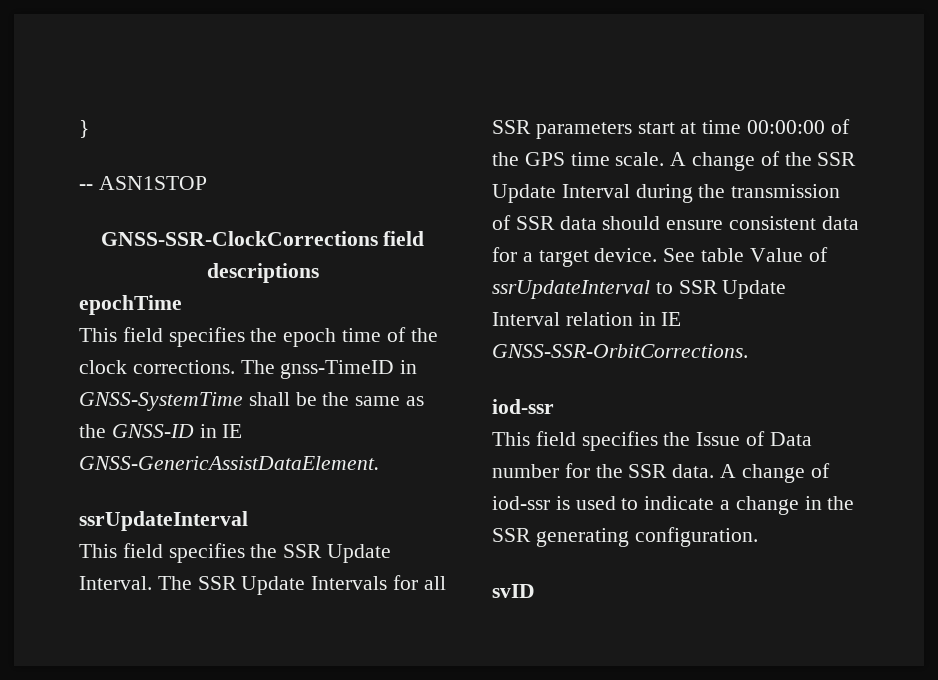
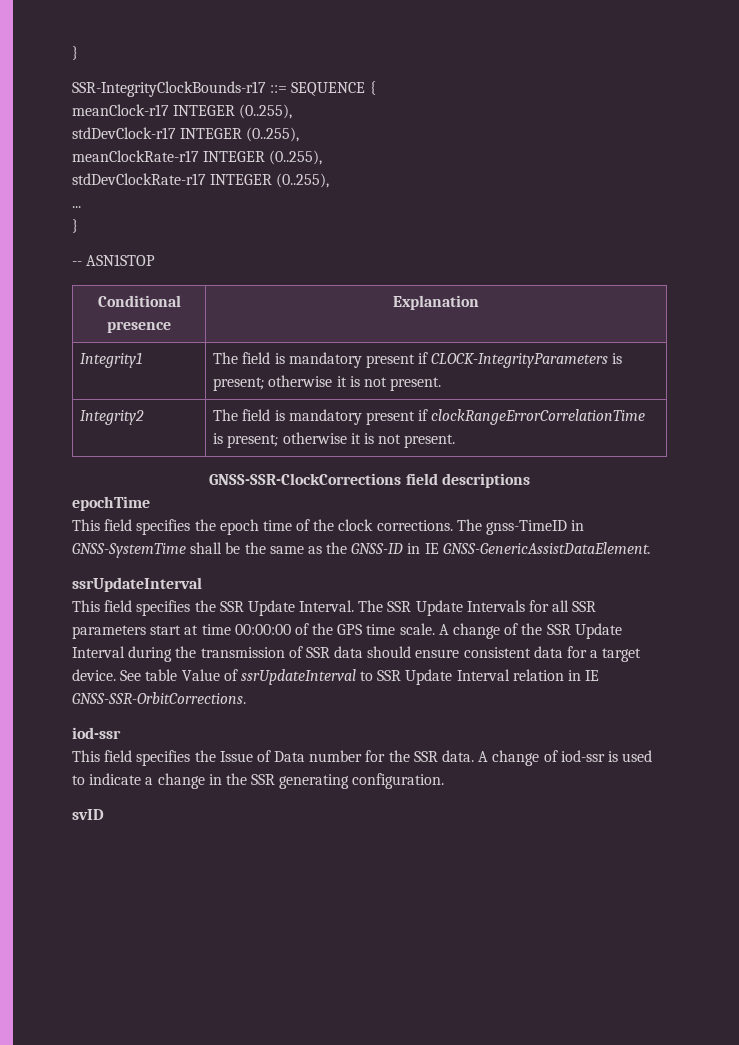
[79,120,89,138] [79,176,207,190] } // -- ASN1STOP -> [72,46,78,60] [72,81,376,97] [72,104,293,119] [72,127,300,142] [72,150,323,165] [72,173,330,188] [72,206,81,208] [72,219,78,233] [72,254,156,266] [97,295,181,307] [107,321,171,333] [393,295,480,310] [80,352,143,368] [213,352,623,368] [213,375,442,391] [80,410,145,425] [213,409,646,425] [213,432,456,448] } // SSR-IntegrityClockBounds-r17 ::= SEQUENCE { // meanClock-r17 INTEGER (0..255), // stdDevClock-r17 INTEGER (0..255), // meanClockRate-r17 INTEGER (0..255), // stdDevClockRate-r17 INTEGER (0..255), // ... // } // -- ASN1STOP // Conditional presence | Explanation // Integrity1 | The field is mandatory present if CLOCK-IntegrityParameters is present; otherwise it is not present. // Integrity2 | The field is mandatory present if clockRangeErrorCorrelationTime is present; otherwise it is not present.

